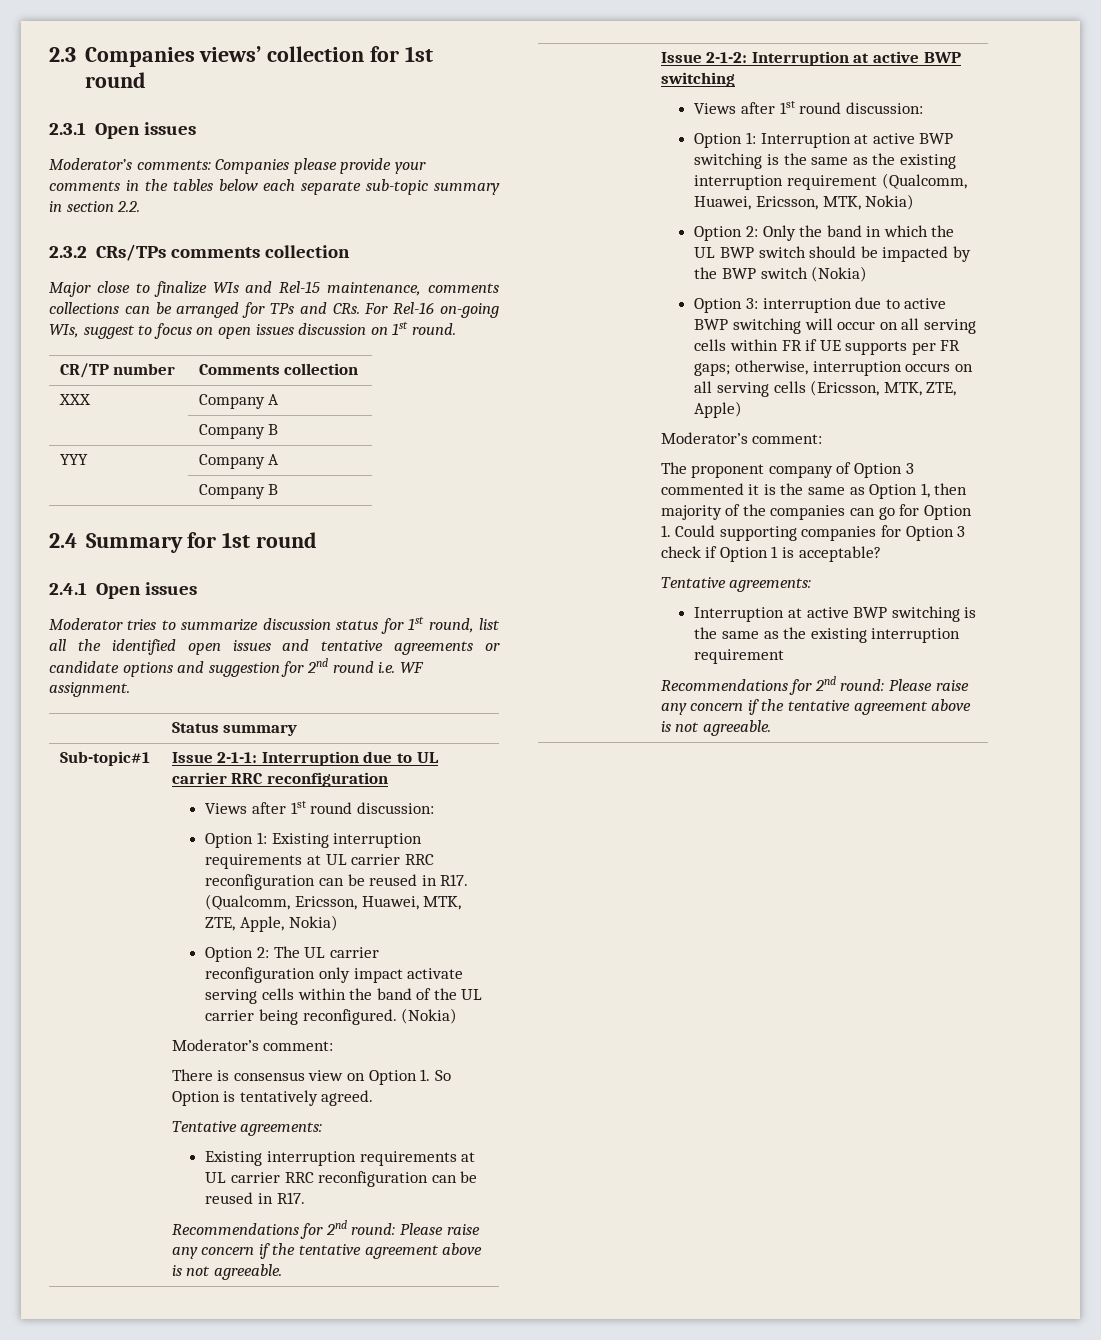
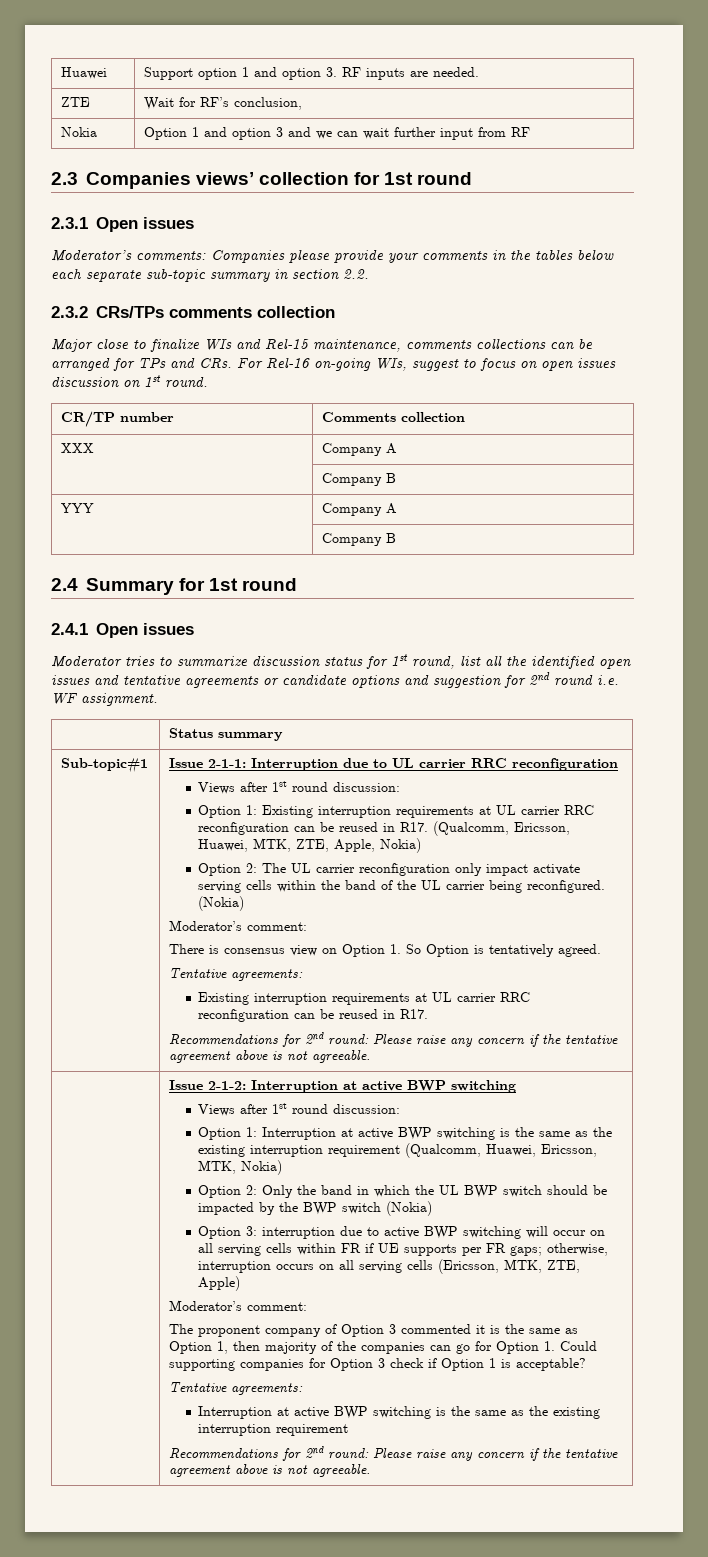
(49, 54) none -> [61,67,108,79] [144,67,480,80] [61,97,91,107] [144,97,303,110] [61,127,98,137] [144,127,531,140] Huawei | Support option 1 and option 3. RF inputs are needed. // ZTE | Wait for RF’s conclusion, // Nokia | Option 1 and option 3 and we can wait further input from RF //

